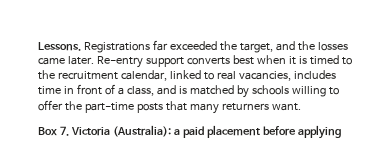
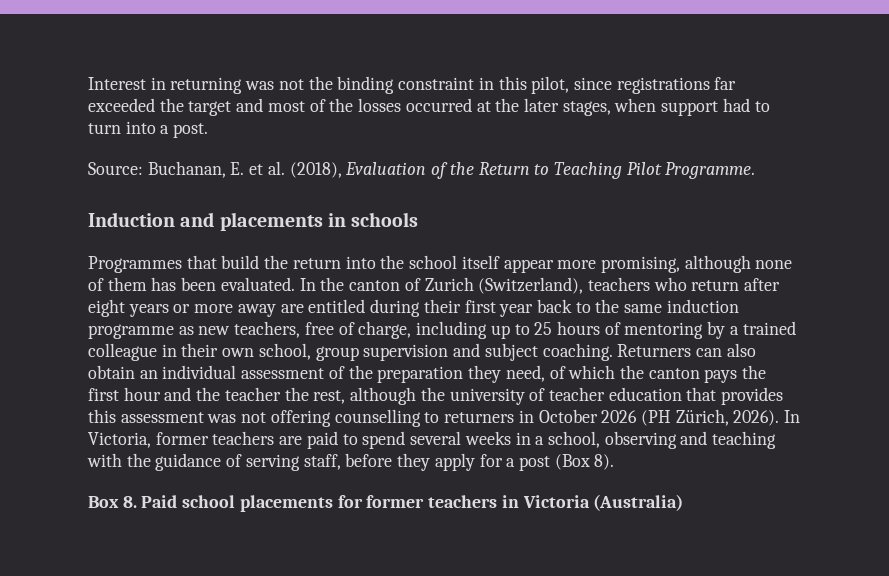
[38,40,348,53] [38,55,352,68] [38,70,336,81] [38,84,339,98] [38,100,301,114] [38,125,341,139] Lessons. Registrations far exceeded the target, and the losses came later. Re-entry support converts best when it is timed to the recruitment calendar, linked to real vacancies, includes time in front of a class, and is matched by schools willing to offer the part-time posts that many returners want. // Box 7. Victoria (Australia): a paid placement before applying -> [88,76,737,94] [88,98,770,116] [88,121,209,138] [88,161,756,179] [88,212,419,231] [88,255,793,273] [88,277,781,294] [88,299,739,317] [88,321,796,339] [88,343,756,361] [88,365,767,383] [88,387,784,405] [88,409,801,427] [88,431,777,449] [87,453,615,471] [88,494,684,512] Interest in returning was not the binding constraint in this pilot, since registrations far exceeded the target and most of the losses occurred at the later stages, when support had to turn into a post. // Source: Buchanan, E. et al. (2018), Evaluation of the Return to Teaching Pilot Programme. // Induction and placements in schools // Programmes that build the return into the school itself appear more promising, although none of them has been evaluated. In the canton of Zurich (Switzerland), teachers who return after eight years or more away are entitled during their first year back to the same induction programme as new teachers, free of charge, including up to 25 hours of mentoring by a trained colleague in their own school, group supervision and subject coaching. Returners can also obtain an individual assessment of the preparation they need, of which the canton pays the first hour and the teacher the rest, although the university of teacher education that provides this assessment was not offering counselling to returners in October 2026 (PH Zürich, 2026). In Victoria, former teachers are paid to spend several weeks in a school, observing and teaching with the guidance of serving staff, before they apply for a post (Box 8). // Box 8. Paid school placements for former teachers in Victoria (Australia)

